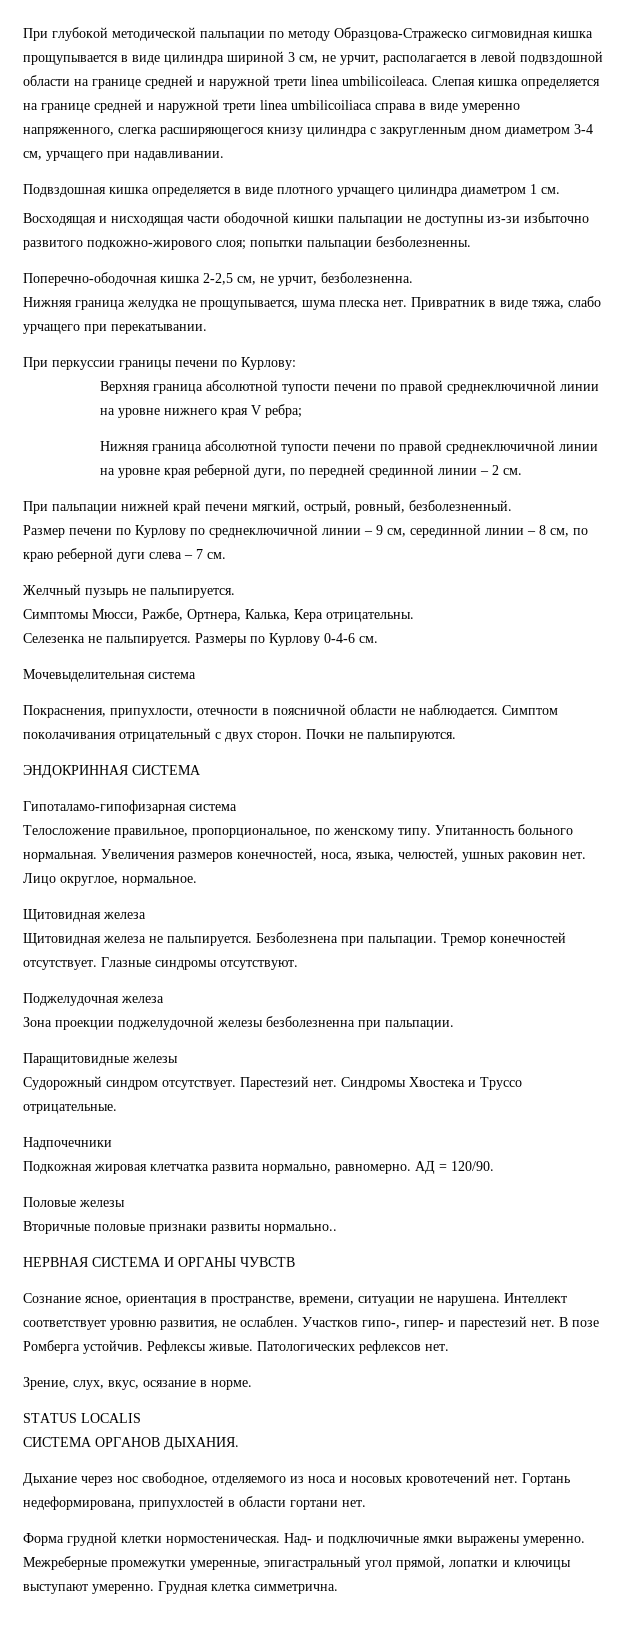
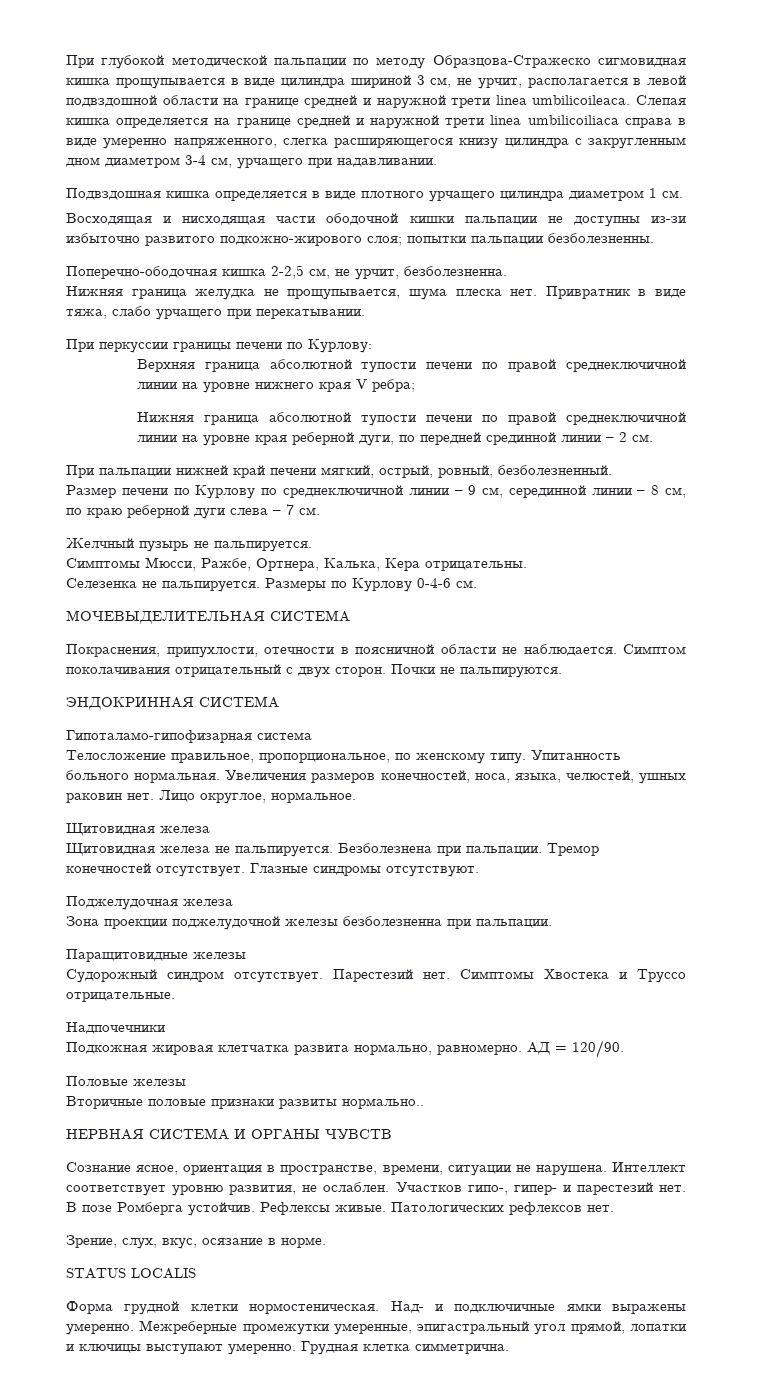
[23,669,196,682] Мочевыделительная система -> [66,610,350,624] МОЧЕВЫДЕЛИТЕЛЬНАЯ СИСТЕМА
[341,1077,406,1090] Синдромы -> [460,969,534,979] Симптомы
[23,1437,239,1450] [23,1472,570,1486] [23,1496,366,1510] // СИСТЕМА ОРГАНОВ ДЫХАНИЯ. // Дыхание через нос свободное, отделяемого из носа и носовых кровотечений нет. Гортань недеформирована, припухлостей в области гортани нет. -> (196, 1273) none

